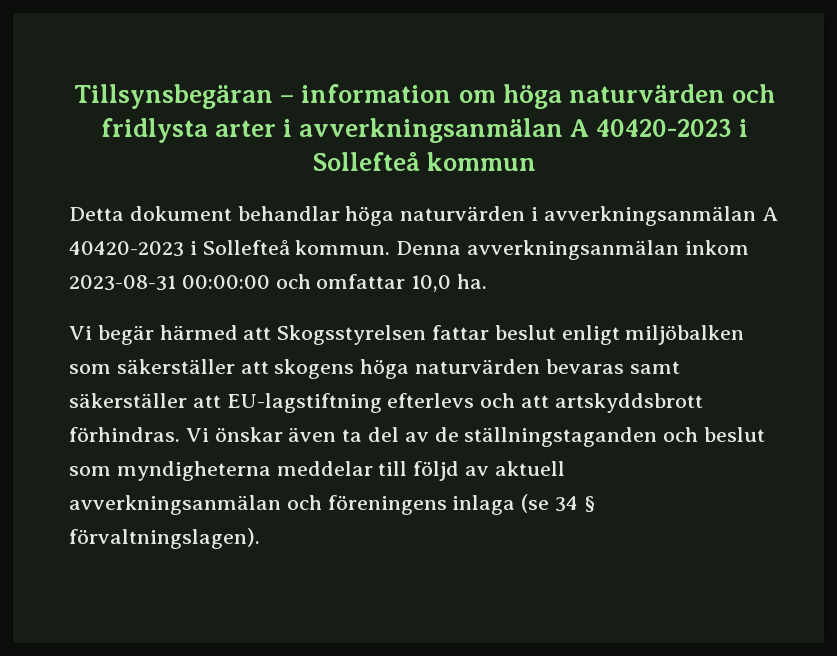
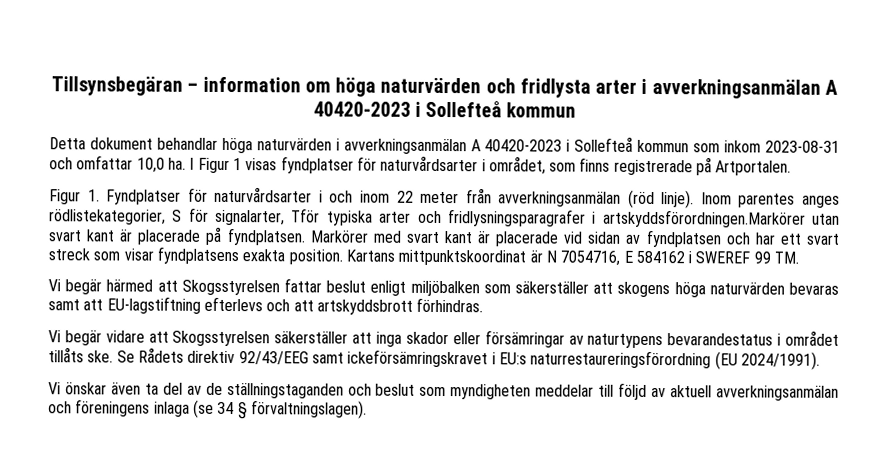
[295,240,680,260] kommun. Denna avverkningsanmälan -> [637,139,721,153] kommun som
[181,275,270,289] 00:00:00 -> (841, 146) none
(488, 281) none -> [189,155,792,176] [49,186,840,209] [49,207,841,228] [48,226,841,248] [48,246,800,266] I Figur 1 visas fyndplatser för naturvårdsarter i området, som finns registrerade på Artportalen. // Figur 1. Fyndplatser för naturvårdsarter i och inom 22 meter från avverkningsanmälan (röd linje). Inom parentes anges rödlistekategorier, S för signalarter, Tför typiska arter och fridlysningsparagrafer i artskyddsförordningen.Markörer utan svart kant är placerade på fyndplatsen. Markörer med svart kant är placerade vid sidan av fyndplatsen och har ett svart streck som visar fyndplatsens exakta position. Kartans mittpunktskoordinat är N 7054716, E 584162 i SWEREF 99 TM.
[69,393,187,408] säkerställer -> (80, 305) none
(180, 434) none -> [48,330,840,349] [48,347,820,370] // Vi begär vidare att Skogsstyrelsen säkerställer att inga skador eller försämringar av naturtypens bevarandestatus i området tillåts ske. Se Rådets direktiv 92/43/EEG samt ickeförsämringskravet i EU:s naturrestaureringsförordning (EU 2024/1991). //
[116,461,271,481] myndigheterna -> [450,384,532,400] myndigheten

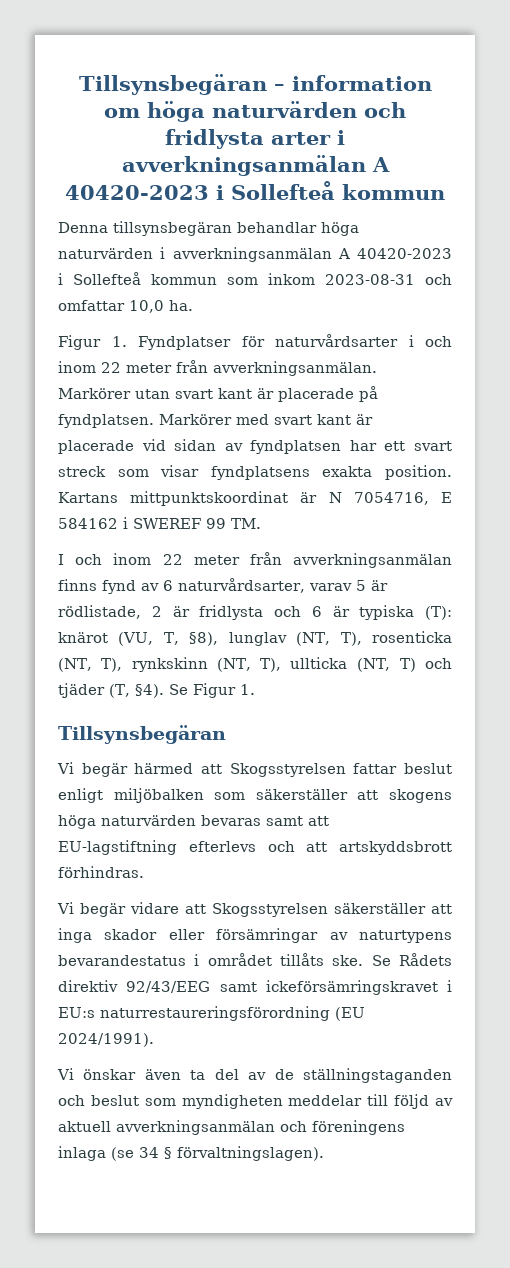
[49,137,153,150] Detta dokument -> [58,221,232,236] Denna tillsynsbegäran
[189,155,792,176] I Figur 1 visas fyndplatser för naturvårdsarter i området, som finns registrerade på Artportalen. -> (193, 305) none
[498,189,840,209] [49,207,806,228] avverkningsanmälan (röd linje). Inom parentes anges rödlistekategorier, S för signalarter, Tför typiska arter och fridlysningsparagrafer i artskyddsförordningen.Markörer -> [213,361,377,376] [58,388,131,399] avverkningsanmälan. Markörer
[725,232,751,245] och -> (342, 447) none
(800, 257) none -> [58,552,452,568] [58,578,388,594] [58,605,452,620] [58,631,452,646] [58,657,452,672] [58,683,255,698] [58,725,226,744] // I och inom 22 meter från avverkningsanmälan finns fynd av 6 naturvårdsarter, varav 5 är rödlistade, 2 är fridlysta och 6 är typiska (T): knärot (VU, T, §8), lunglav (NT, T), rosenticka (NT, T), rynkskinn (NT, T), ullticka (NT, T) och tjäder (T, §4). Se Figur 1. // Tillsynsbegäran

